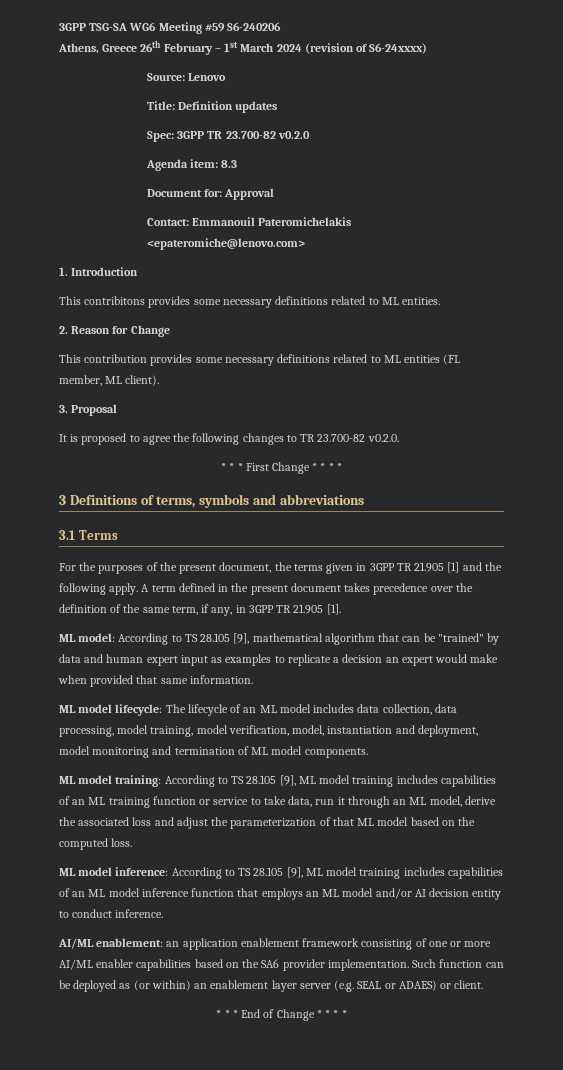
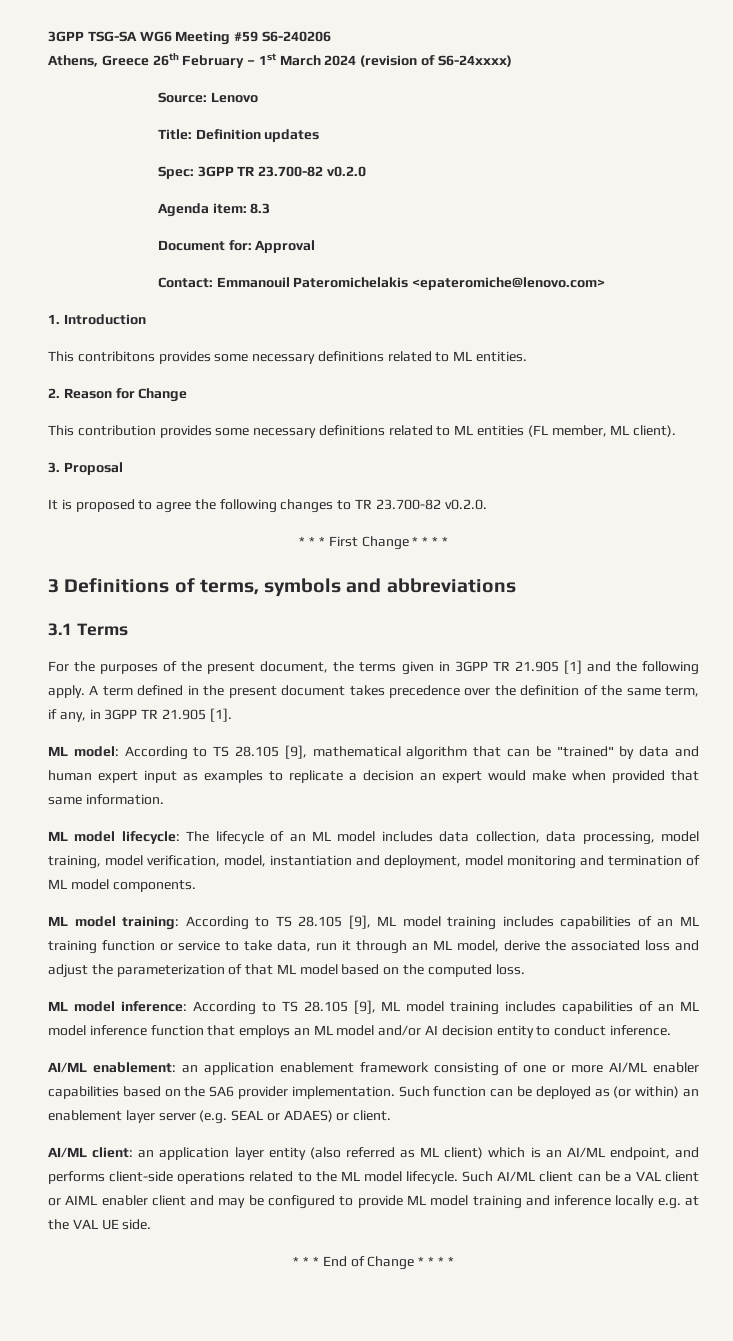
(484, 984) none -> [48,1147,699,1160] [48,1171,699,1184] [48,1195,699,1209] [48,1219,152,1230] // AI/ML client: an application layer entity (also referred as ML client) which is an AI/ML endpoint, and performs client-side operations related to the ML model lifecycle. Such AI/ML client can be a VAL client or AIML enabler client and may be configured to provide ML model training and inference locally e.g. at the VAL UE side.

